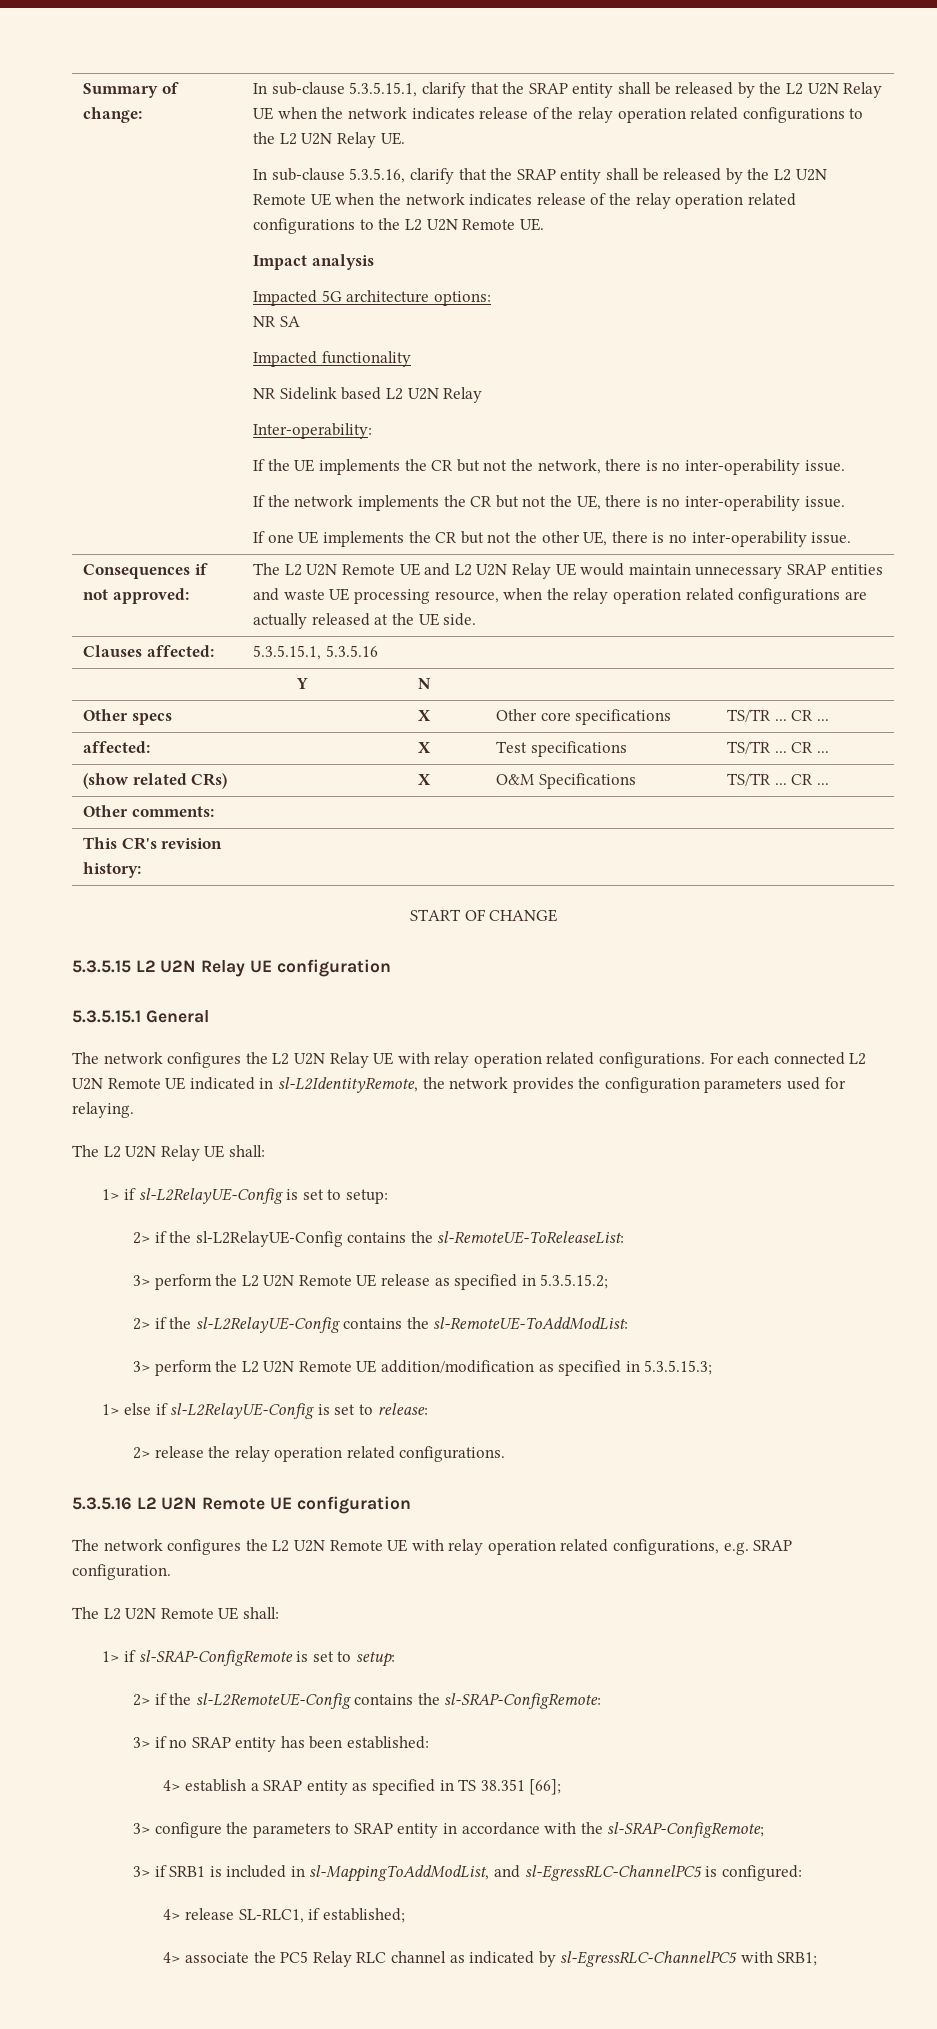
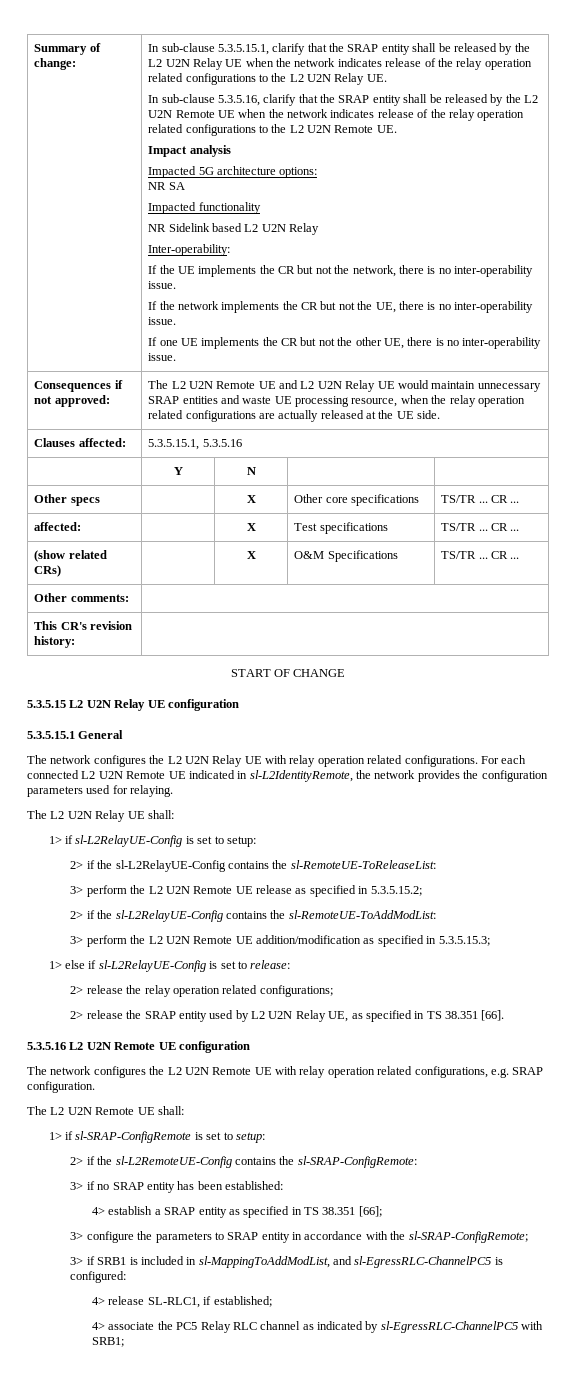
[399,1446,506,1462] configurations. -> [259,985,333,997] [70,1010,505,1022] configurations; // 2> release the SRAP entity used by L2 U2N Relay UE, as specified in TS 38.351 [66].

